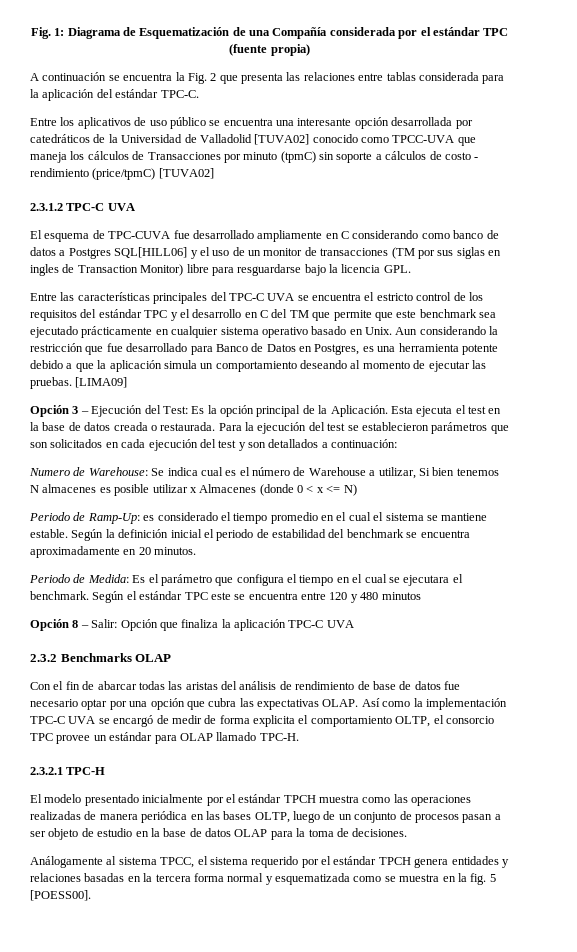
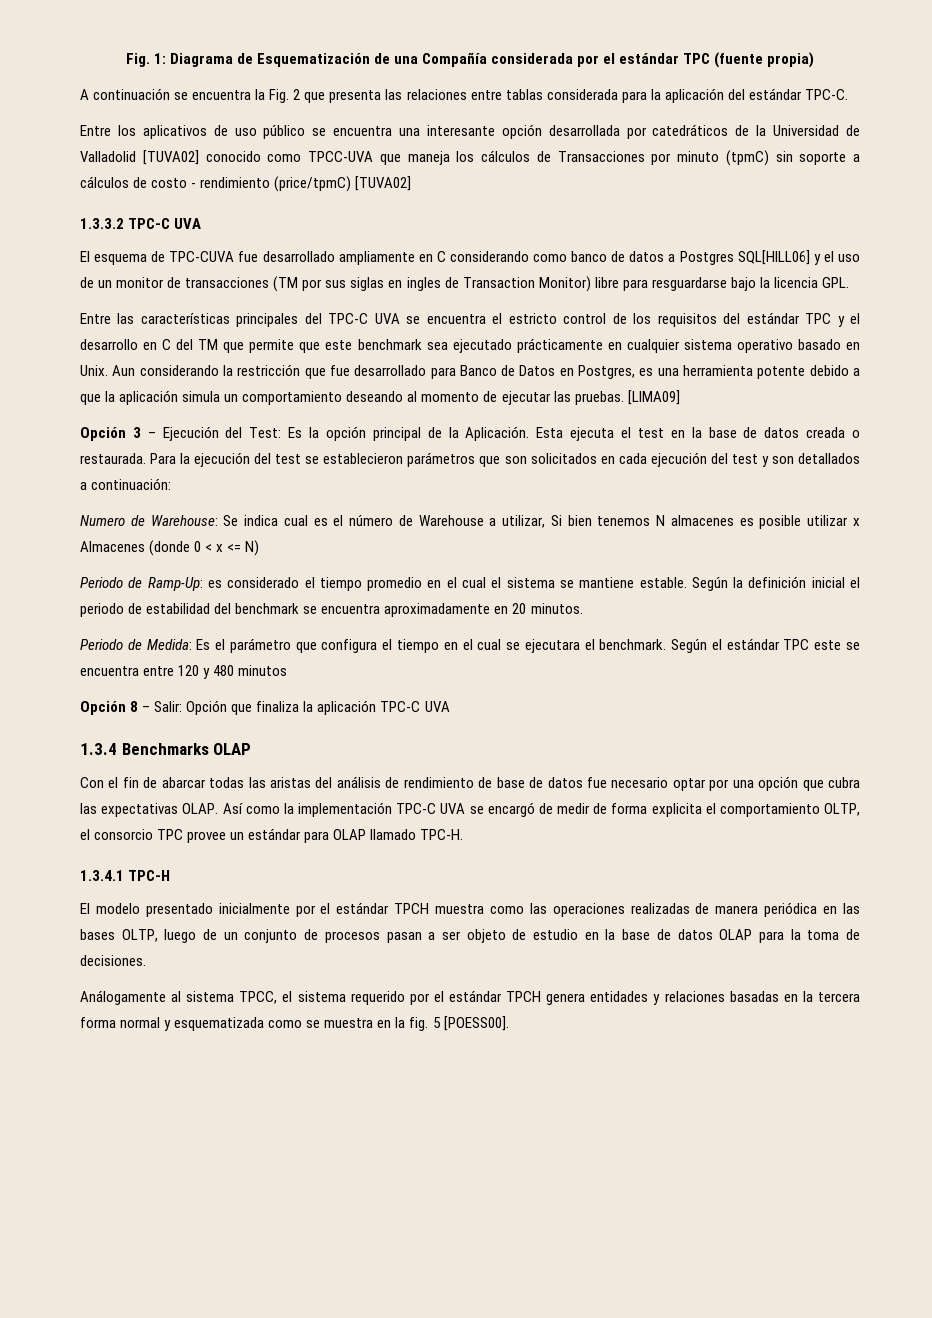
[30,203,63,211] 2.3.1.2 -> [80,218,124,229] 1.3.3.2
[30,654,57,662] 2.3.2 -> [80,743,117,755] 1.3.4
[30,767,63,775] 2.3.2.1 -> [80,870,124,881] 1.3.4.1

